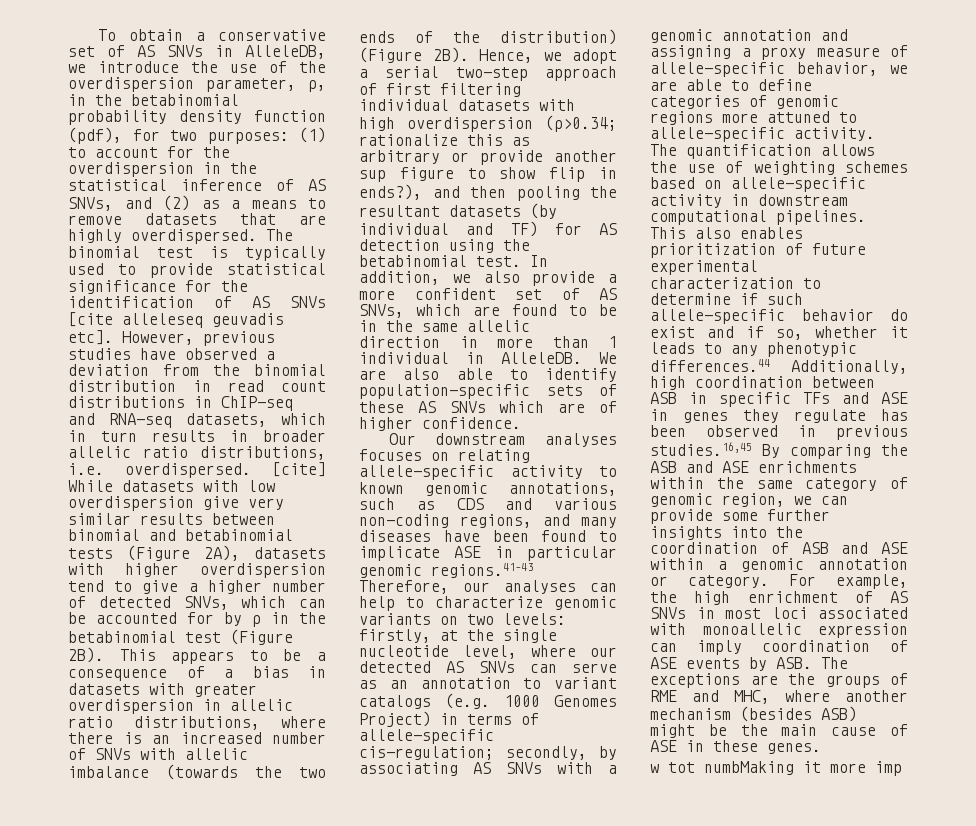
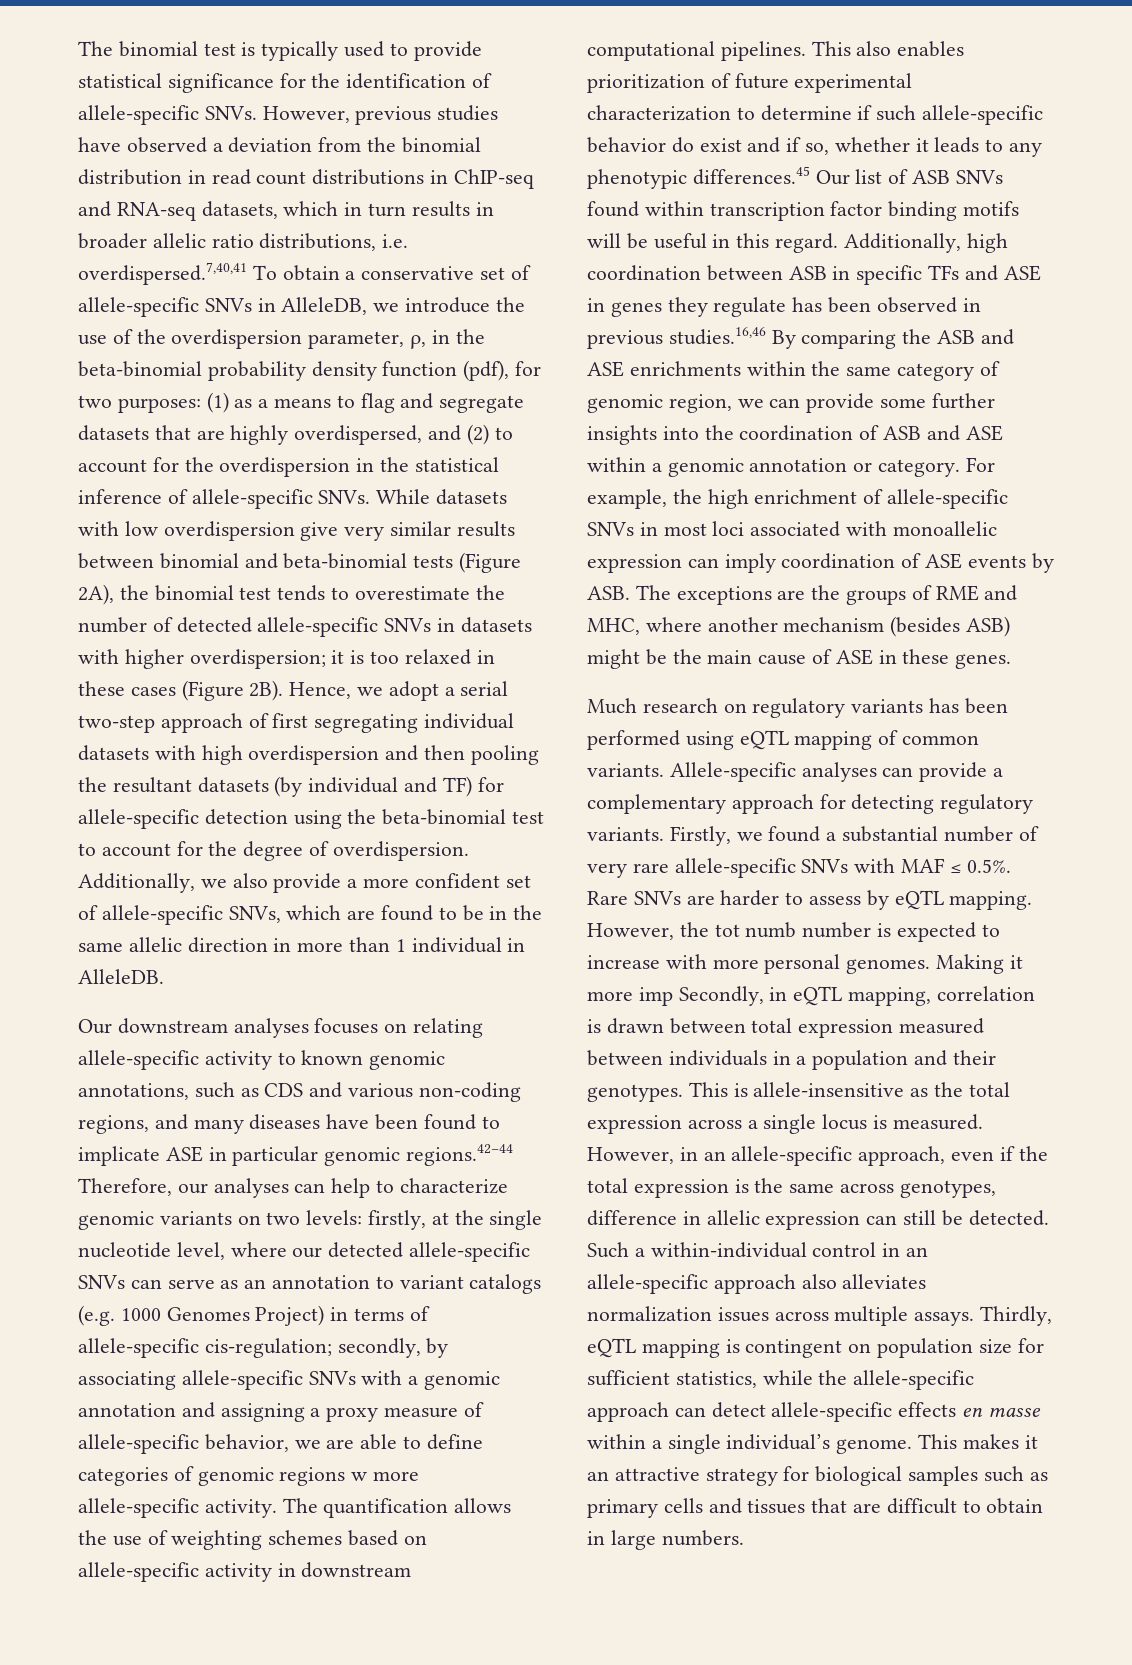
[97,29,326,41] [68,45,326,59] [68,61,326,73] [68,77,326,92] [68,94,239,106] [68,110,326,125] [68,127,326,144] [68,146,230,158] [68,162,257,177] [68,179,326,191] [68,195,326,211] [68,213,326,225] [68,229,257,244] To obtain a conservative set of AS SNVs in AlleleDB, we introduce the use of the overdispersion parameter, ρ, in the betabinomial probability density function (pdf), for two purposes: (1) to account for the overdispersion in the statistical inference of AS SNVs, and (2) as a means to remove datasets that are highly overdispersed. -> (78, 48) none
[252,296,326,308] [68,312,284,328] [68,330,113,345] AS SNVs [cite alleleseq geuvadis etc]. -> [78,105,257,125] allele-specific SNVs.
[125,462,326,478] overdispersed. [cite] -> [78,262,531,285] [78,297,525,317] [78,329,485,349] [78,360,542,381] [78,392,525,413] [78,424,513,445] [78,457,499,477] [78,489,371,509] overdispersed.7,40,41 To obtain a conservative set of allele-specific SNVs in AlleleDB, we introduce the use of the overdispersion parameter, ρ, in the beta-binomial probability density function (pdf), for two purposes: (1) as a means to flag and segregate datasets that are highly overdispersed, and (2) to account for the overdispersion in the statistical inference of allele-specific SNVs.
[185,529,293,541] betabinomial -> [283,553,408,569] beta-binomial
[254,547,326,559] [68,563,326,578] [68,580,326,594] [68,596,326,610] [68,612,326,627] [68,629,293,645] [68,647,326,664] [68,666,326,681] [68,683,257,697] [68,699,293,714] [68,716,326,730] [68,732,326,744] [68,748,248,760] [68,764,326,780] [359,29,617,45] datasets with higher overdispersion tend to give a higher number of detected SNVs, which can be accounted for by ρ in the betabinomial test (Figure 2B). This appears to be a consequence of a bias in datasets with greater overdispersion in allelic ratio distributions, where there is an increased number of SNVs with allelic imbalance (towards the two ends of the distribution) -> [119,585,505,601] [78,617,532,637] [78,649,495,669] [78,681,176,696] the binomial test tends to overestimate the number of detected allele-specific SNVs in datasets with higher overdispersion; it is too relaxed in these cases
[440,83,521,97] filtering -> [314,714,419,733] segregating
[545,115,617,132] [359,134,530,146] [359,150,617,165] [359,167,617,182] [359,184,422,200] (ρ>0.34; rationalize this as arbitrary or provide another sup figure to show flip in ends?), -> (380, 755) none
[599,223,617,235] AS -> [78,809,199,829] allele-specific
[359,255,548,267] [359,271,440,285] betabinomial test. In addition, -> [382,809,545,825] [78,841,469,861] [78,873,195,893] beta-binomial test to account for the degree of overdispersion. Additionally,
[599,288,617,300] AS -> [101,905,223,925] allele-specific
[599,352,617,364] [359,368,617,382] [359,384,617,399] [359,401,617,413] [359,417,521,431] We are also able to identify population-specific sets of these AS SNVs which are of higher confidence. -> (164, 976) none
[431,563,533,578] regions.41–43 -> [406,1144,514,1166] regions.42–44
[446,661,464,673] AS -> [409,1242,531,1262] allele-specific
[473,762,491,774] AS -> [181,1370,303,1390] allele-specific
[722,111,857,123] more attuned to -> [351,1471,420,1481] w more
[650,359,770,372] differences.44 -> [692,166,1003,185] [587,201,1020,221] [587,233,839,253] differences.45 Our list of ASB SNVs found within transcription factor binding motifs will be useful in this regard.
[650,442,752,456] studies.16,45 -> [668,327,766,345] studies.16,46
[890,591,908,603] AS -> [887,489,1009,509] allele-specific
[650,761,902,776] w tot numbMaking it more imp -> [587,698,1008,718] [587,730,980,750] [587,762,1004,782] [587,794,1034,814] [587,826,1039,846] [587,858,1011,878] [587,890,1033,910] [587,922,1000,942] [587,954,1023,974] [587,986,1035,1006] [587,1018,985,1038] [587,1050,996,1070] [587,1082,1010,1102] [587,1114,983,1134] [587,1146,1048,1166] [587,1178,996,1198] [587,1210,1049,1230] [587,1242,929,1258] [587,1274,927,1294] [587,1306,1053,1326] [587,1338,1044,1358] [587,1370,975,1390] [587,1402,1041,1422] [587,1434,1038,1454] [587,1466,1048,1486] [587,1498,1044,1518] [587,1530,744,1550] Much research on regulatory variants has been performed using eQTL mapping of common variants. Allele-specific analyses can provide a complementary approach for detecting regulatory variants. Firstly, we found a substantial number of very rare allele-specific SNVs with MAF ≤ 0.5%. Rare SNVs are harder to assess by eQTL mapping. However, the tot numb number is expected to increase with more personal genomes. Making it more imp Secondly, in eQTL mapping, correlation is drawn between total expression measured between individuals in a population and their genotypes. This is allele-insensitive as the total expression across a single locus is measured. However, in an allele-specific approach, even if the total expression is the same across genotypes, difference in allelic expression can still be detected. Such a within-individual control in an allele-specific approach also alleviates normalization issues across multiple assays. Thirdly, eQTL mapping is contingent on population size for sufficient statistics, while the allele-specific approach can detect allele-specific effects en masse within a single individual’s genome. This makes it an attractive strategy for biological samples such as primary cells and tissues that are difficult to obtain in large numbers.

